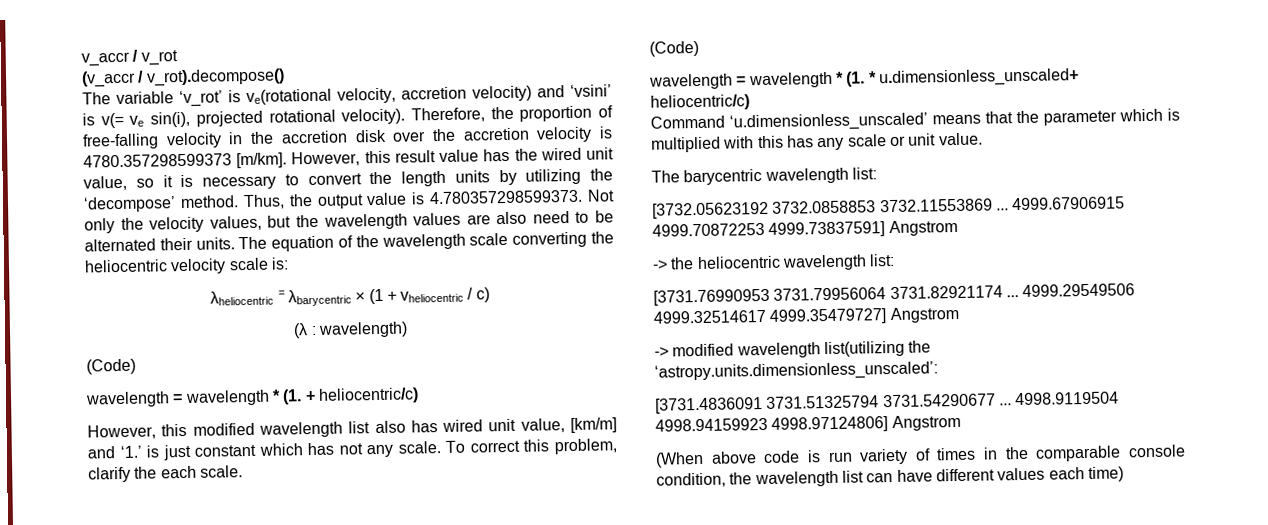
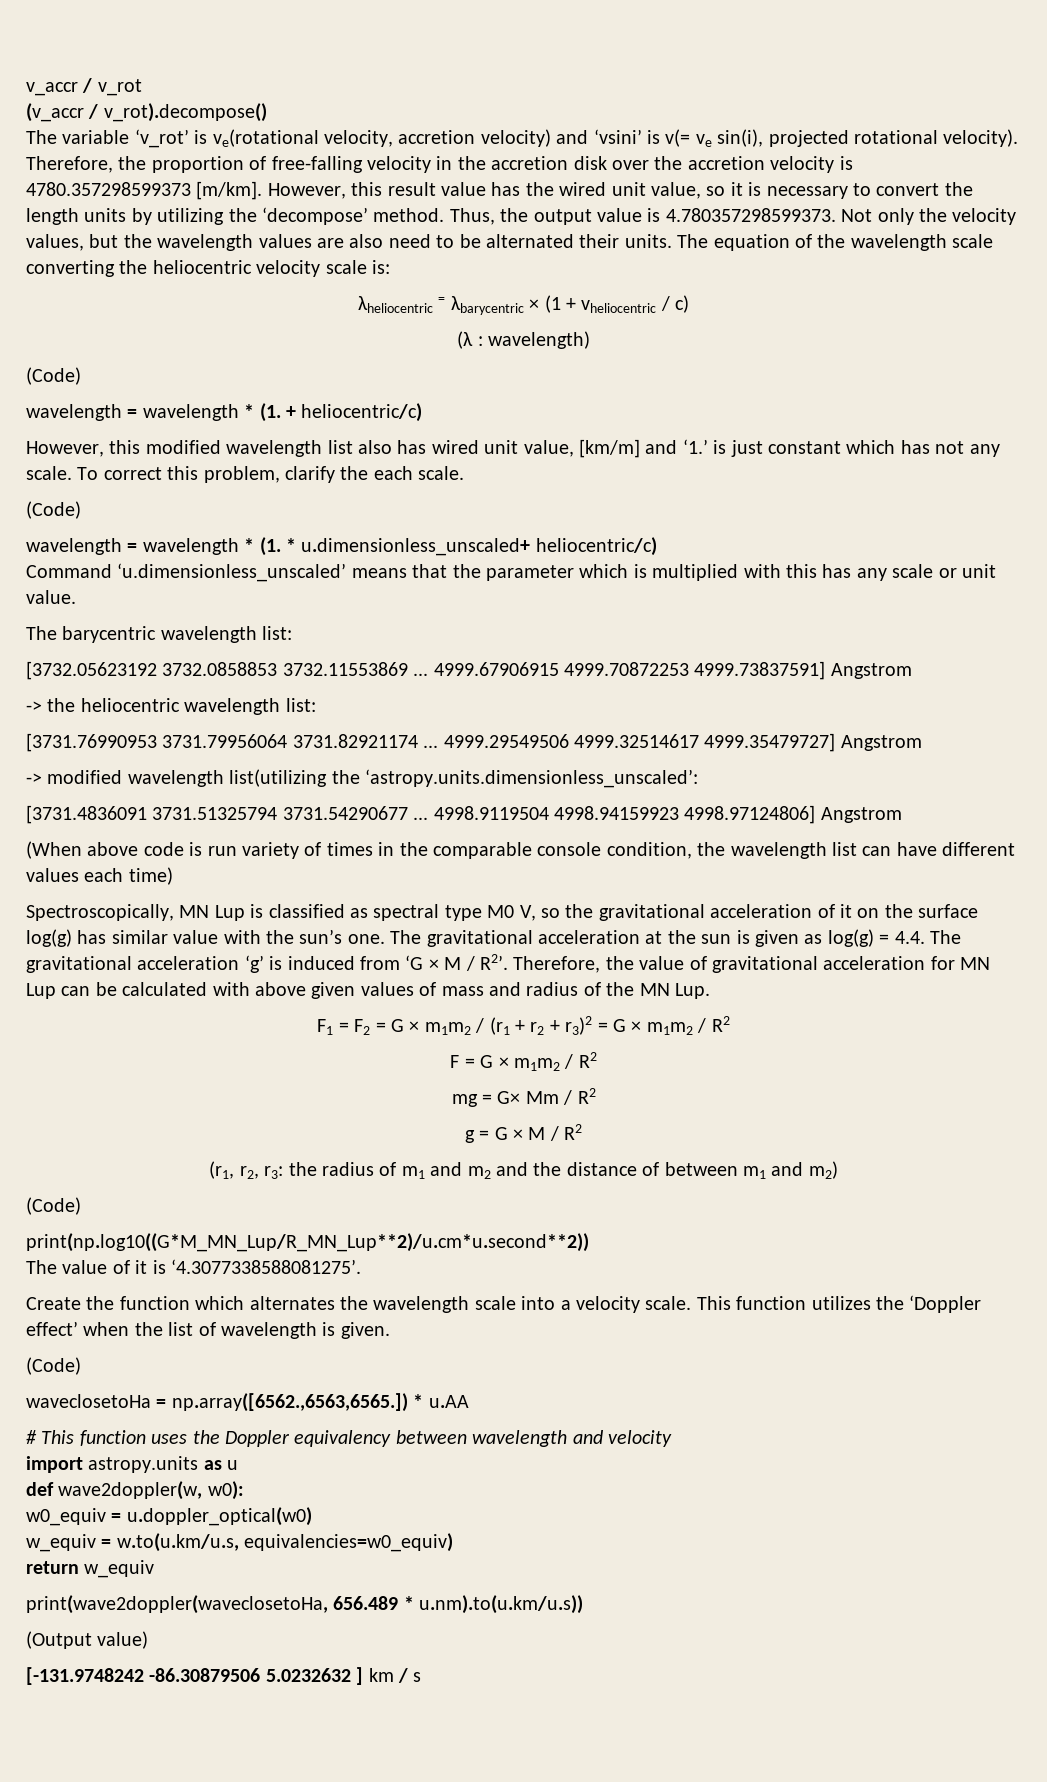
(1124, 474) none -> [26,904,979,921] [26,929,961,947] [26,954,991,973] [26,982,710,999] [317,1016,730,1035] [450,1052,597,1071] [451,1088,596,1107] [464,1124,583,1143] [209,1161,838,1179] [26,1197,81,1215] [26,1233,589,1252] [26,1259,361,1274] [26,1295,982,1313] [26,1321,390,1339] [26,1357,81,1375] [26,1393,469,1412] [26,1430,672,1447] [26,1456,239,1473] [26,1481,244,1500] [26,1507,312,1526] [26,1533,454,1552] [26,1560,155,1578] [26,1595,584,1614] [26,1631,149,1649] [26,1667,422,1685] // Spectroscopically, MN Lup is classified as spectral type M0 V, so the gravitational acceleration of it on the surface log(g) has similar value with the sun’s one. The gravitational acceleration at the sun is given as log(g) = 4.4. The gravitational acceleration ‘g’ is induced from ‘G × M / R2’. Therefore, the value of gravitational acceleration for MN Lup can be calculated with above given values of mass and radius of the MN Lup. // F1 = F2 = G × m1m2 / (r1 + r2 + r3)2 = G × m1m2 / R2 // F = G × m1m2 / R2 // mg = G× Mm / R2 // g = G × M / R2 // (r1, r2, r3: the radius of m1 and m2 and the distance of between m1 and m2) // (Code) // print(np.log10((G*M_MN_Lup/R_MN_Lup**2)/u.cm*u.second**2)) // The value of it is ‘4.3077338588081275’. // Create the function which alternates the wavelength scale into a velocity scale. This function utilizes the ‘Doppler effect’ when the list of wavelength is given. // (Code) // waveclosetoHa = np.array([6562.,6563,6565.]) * u.AA // # This function uses the Doppler equivalency between wavelength and velocity // import astropy.units as u // def wave2doppler(w, w0): // w0_equiv = u.doppler_optical(w0) // w_equiv = w.to(u.km/u.s, equivalencies=w0_equiv) // return w_equiv // print(wave2doppler(waveclosetoHa, 656.489 * u.nm).to(u.km/u.s)) // (Output value) // [-131.9748242 -86.30879506 5.0232632 ] km / s

